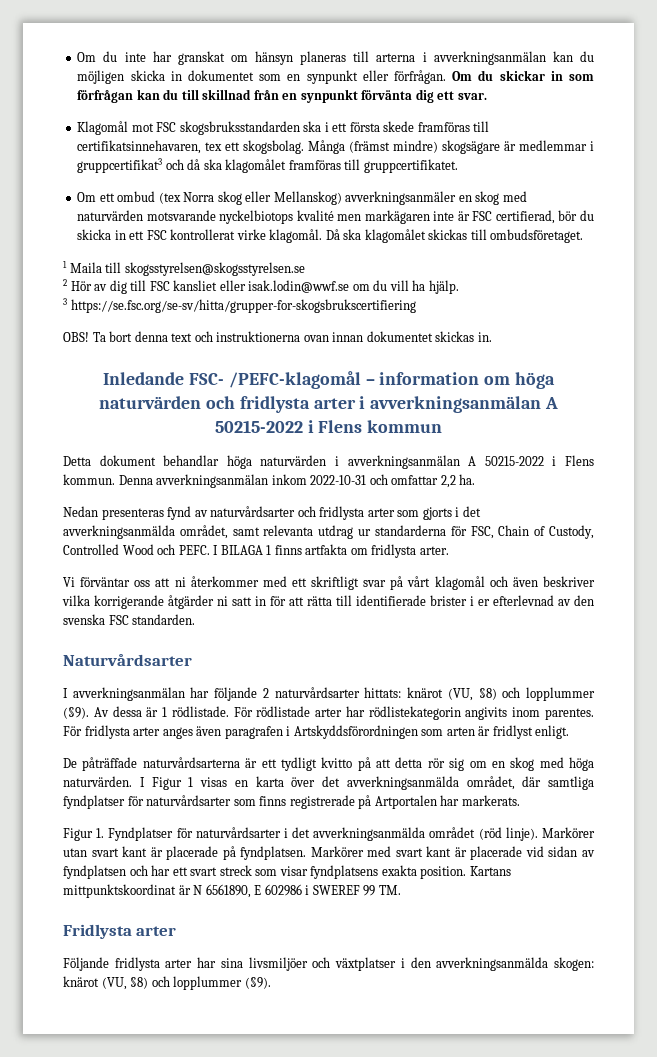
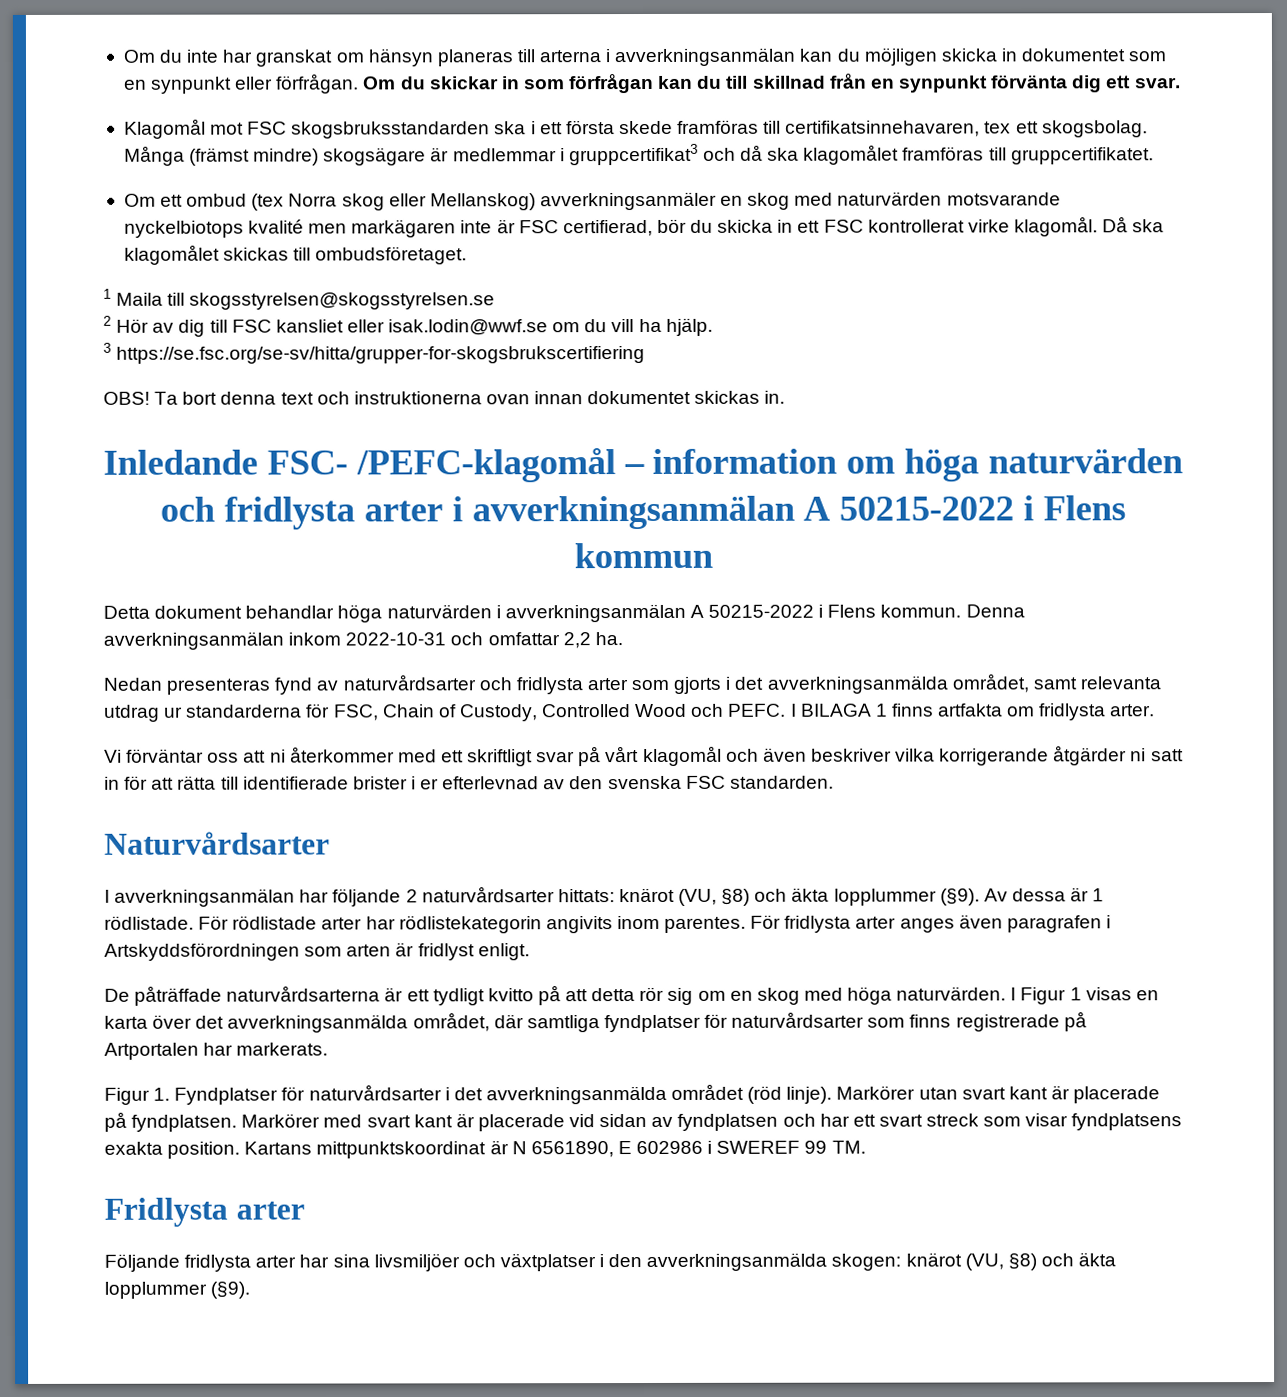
(521, 692) none -> [791,887,830,902] äkta
(170, 981) none -> [1078,1252,1117,1267] äkta

